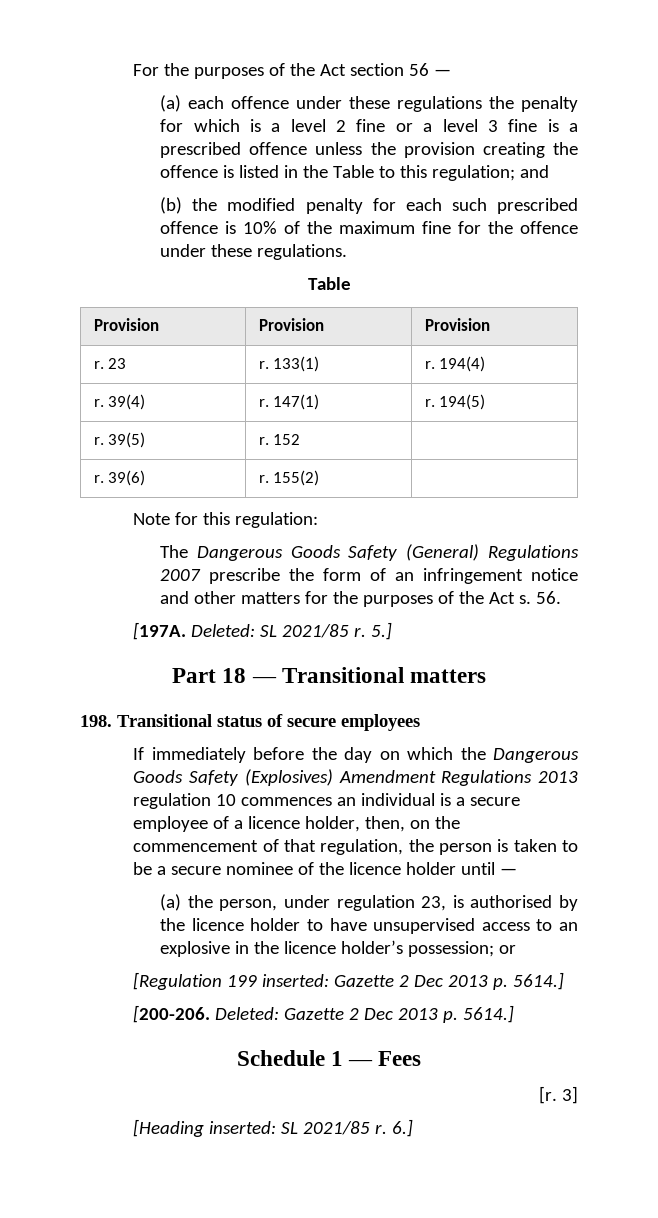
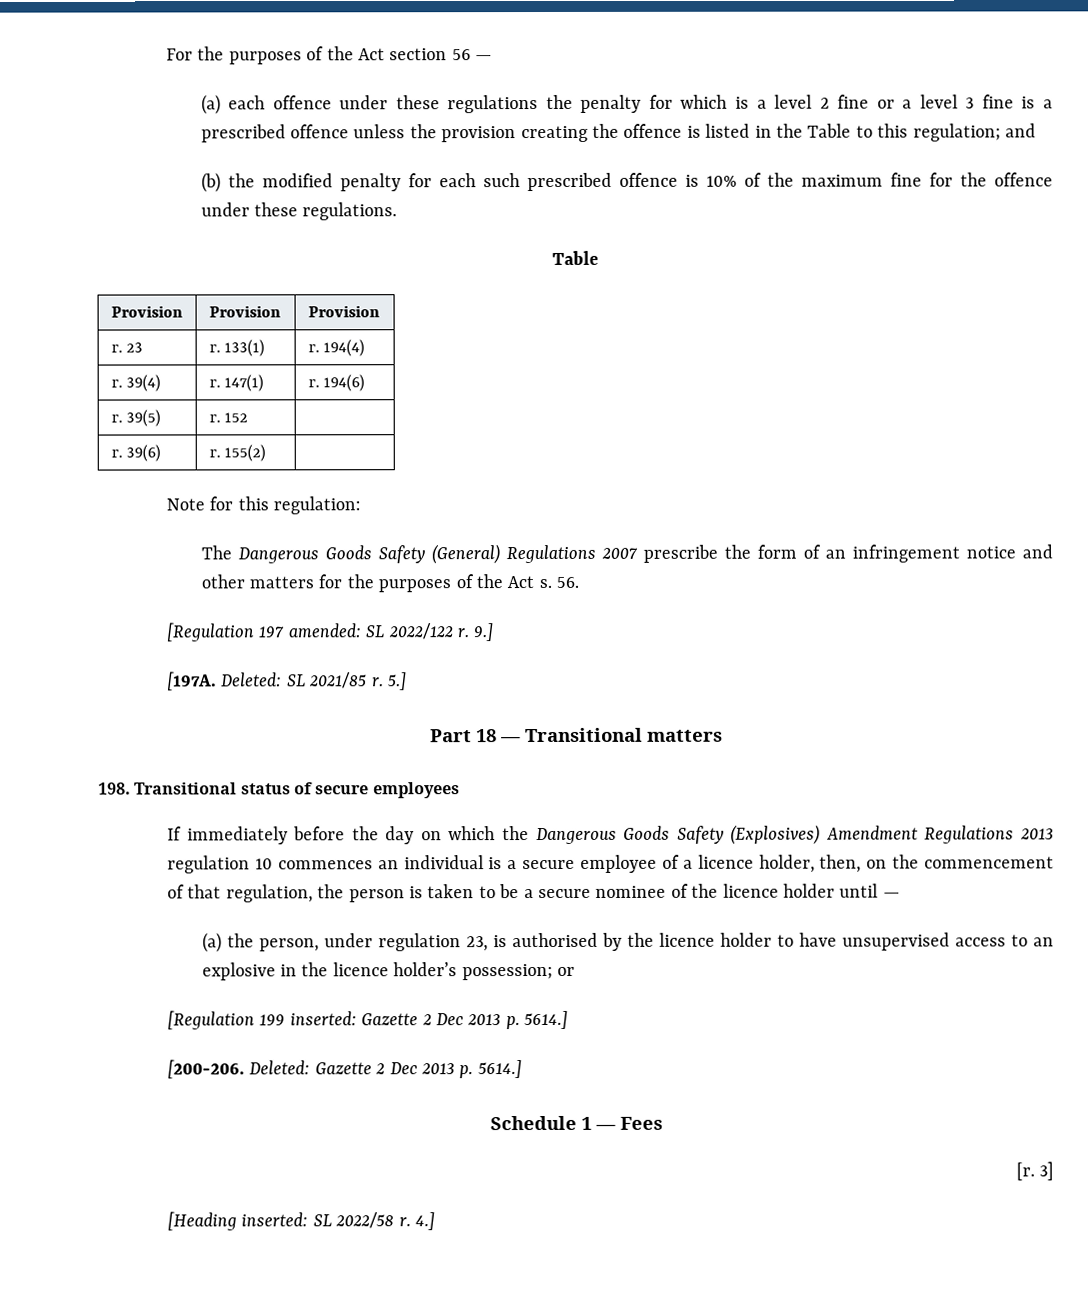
[439,394,486,410] 194(5) -> [323,374,366,392] 194(6)
(562, 597) none -> [166,622,494,642] // [Regulation 197 amended: SL 2022/122 r. 9.]
[303,1119,414,1137] 2021/85 r. 6.] -> [335,1212,436,1231] 2022/58 r. 4.]

